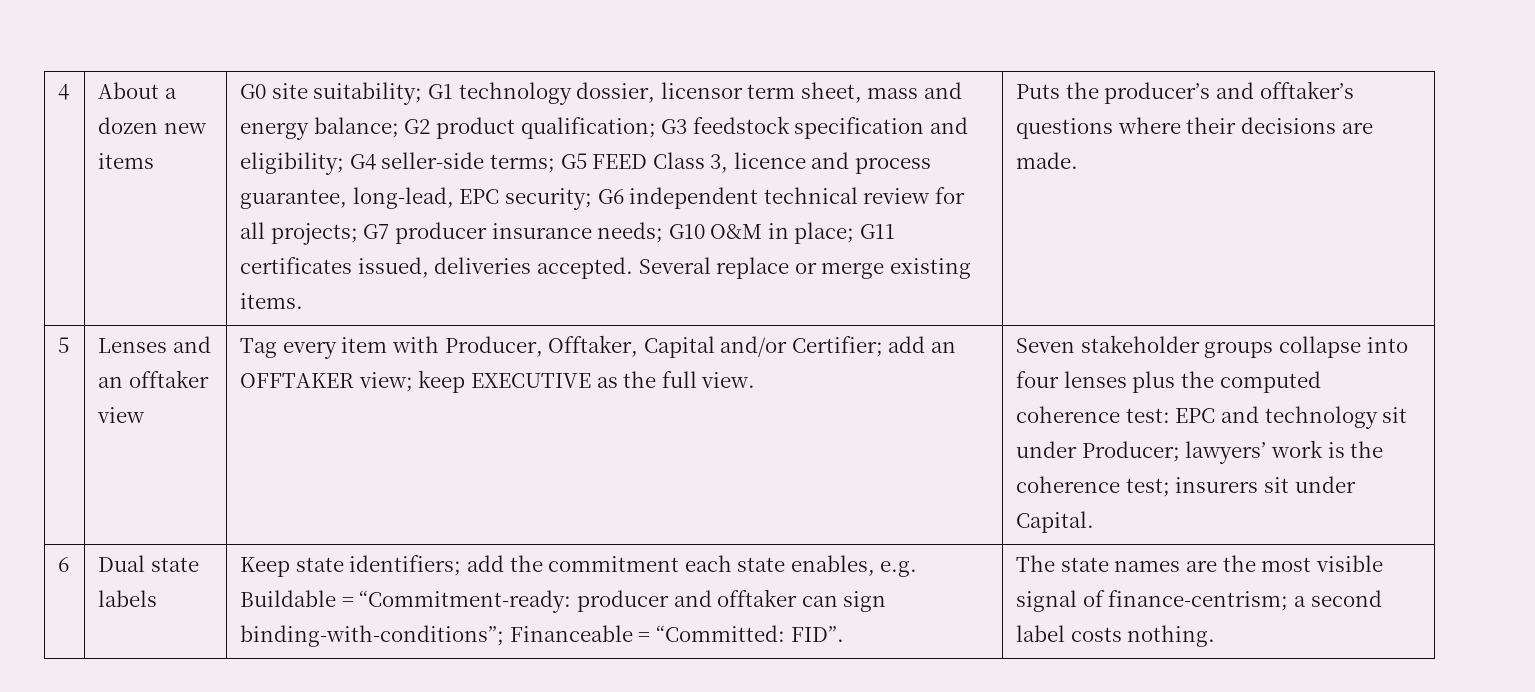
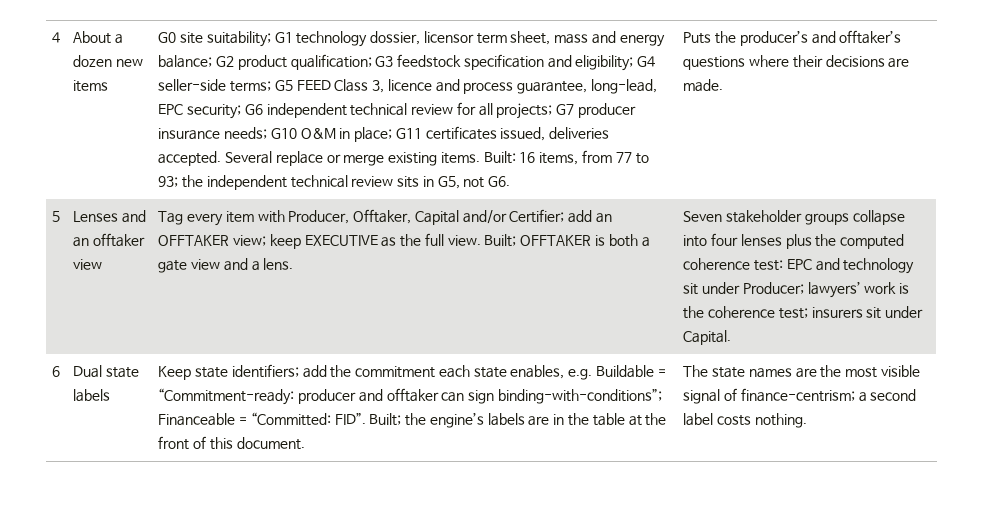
(304, 301) none -> [483,150,649,165] [158,175,511,190] Built: 16 items, from 77 to 93; the independent technical review sits in G5, not G6.
(756, 380) none -> [484,234,650,247] [158,258,294,273] Built; OFFTAKER is both a gate view and a lens.
(844, 634) none -> [369,412,667,428] [158,436,305,450] Built; the engine’s labels are in the table at the front of this document.

